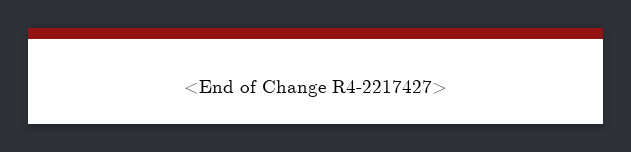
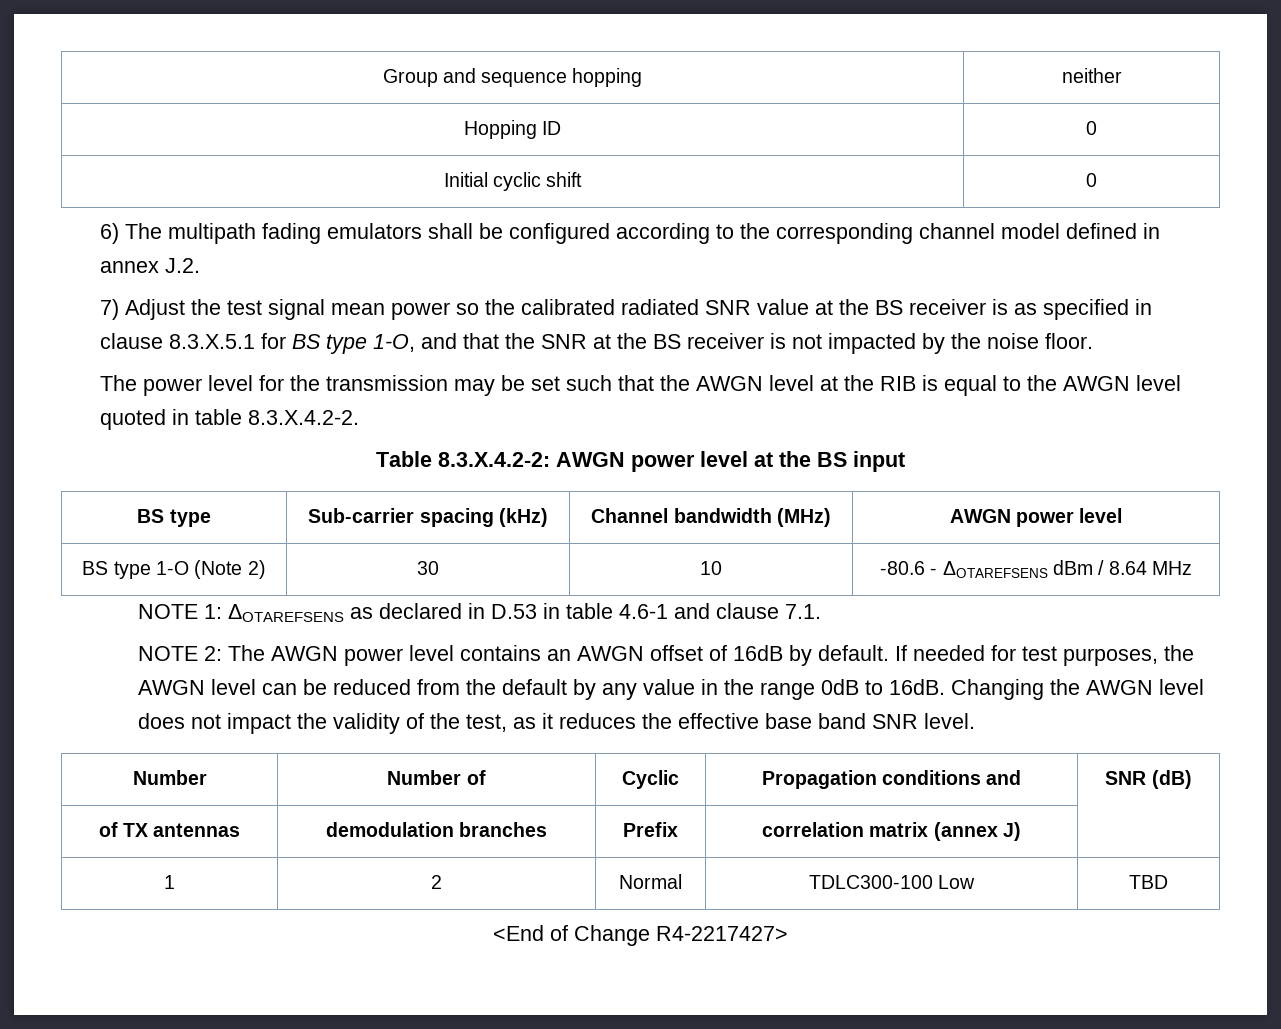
(184, 87) none -> [382,68,643,87] [1061,68,1122,83] [463,120,562,139] [1086,121,1097,135] [443,172,583,191] [1086,173,1097,187] [99,223,1160,244] [99,258,200,273] [99,299,1152,320] [99,333,1093,354] [99,375,1181,396] [99,409,359,430] [376,451,905,472] [137,509,211,527] [308,508,548,527] [591,508,831,527] [949,508,1123,527] [82,560,266,579] [417,561,440,575] [700,561,722,575] [880,560,1192,578] [138,603,822,622] [138,645,1195,666] [138,679,1205,700] [138,713,976,734] [132,770,207,785] [387,770,486,785] [622,770,679,789] [761,770,1022,789] [1105,770,1192,789] [98,822,241,837] [325,822,548,837] [623,822,678,837] [762,822,1021,841] [164,875,175,889] [431,875,443,889] [619,874,682,889] [808,875,976,889] [1129,875,1168,889] Group and sequence hopping | neither // Hopping ID | 0 // Initial cyclic shift | 0 // 6) The multipath fading emulators shall be configured according to the corresponding channel model defined in annex J.2. // 7) Adjust the test signal mean power so the calibrated radiated SNR value at the BS receiver is as specified in clause 8.3.X.5.1 for BS type 1-O, and that the SNR at the BS receiver is not impacted by the noise floor. // The power level for the transmission may be set such that the AWGN level at the RIB is equal to the AWGN level quoted in table 8.3.X.4.2-2. // Table 8.3.X.4.2-2: AWGN power level at the BS input // BS type | Sub-carrier spacing (kHz) | Channel bandwidth (MHz) | AWGN power level // BS type 1-O (Note 2) | 30 | 10 | -80.6 - ΔOTAREFSENS dBm / 8.64 MHz // NOTE 1: ΔOTAREFSENS as declared in D.53 in table 4.6-1 and clause 7.1. // NOTE 2: The AWGN power level contains an AWGN offset of 16dB by default. If needed for test purposes, the AWGN level can be reduced from the default by any value in the range 0dB to 16dB. Changing the AWGN level does not impact the validity of the test, as it reduces the effective base band SNR level. // Number | Number of | Cyclic | Propagation conditions and | SNR (dB) // of TX antennas | demodulation branches | Prefix | correlation matrix (annex J) | // 1 | 2 | Normal | TDLC300-100 Low | TBD //

